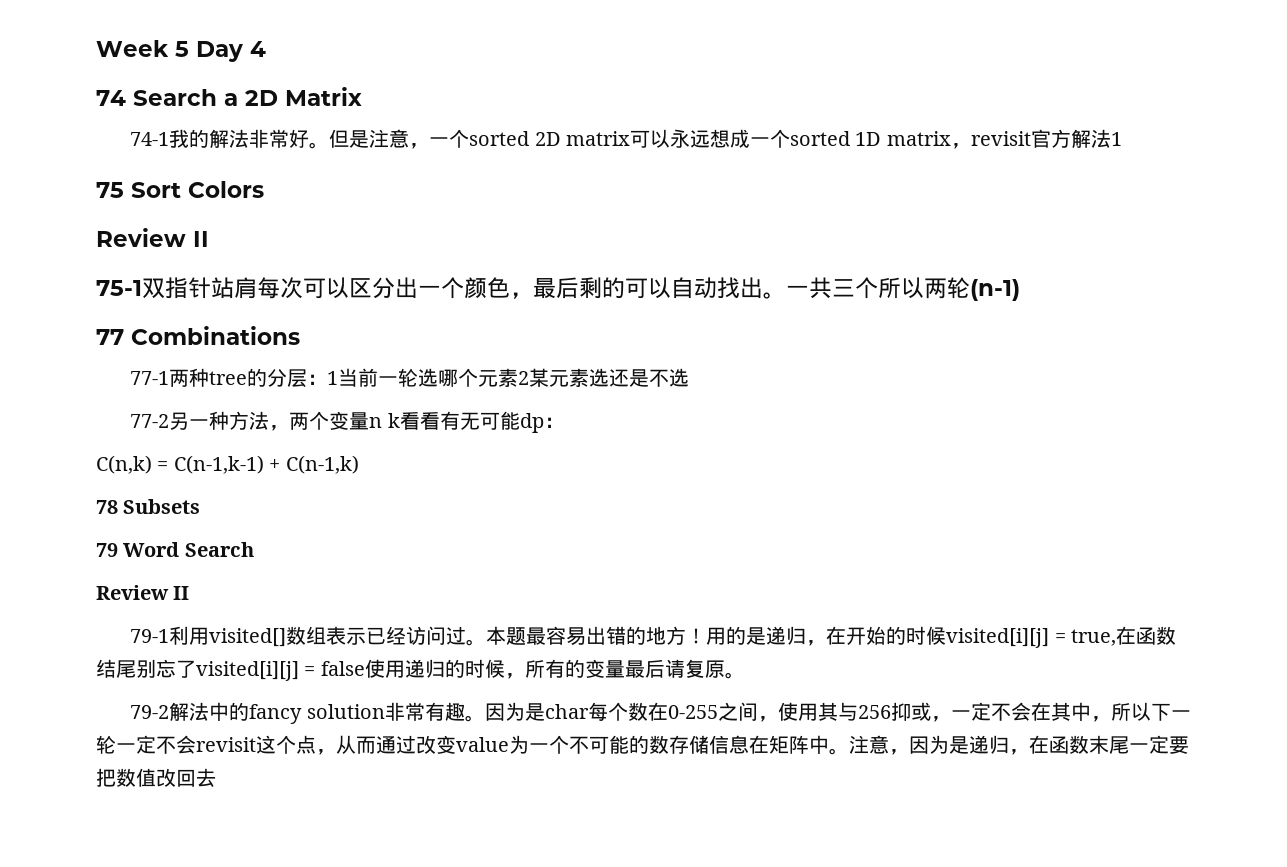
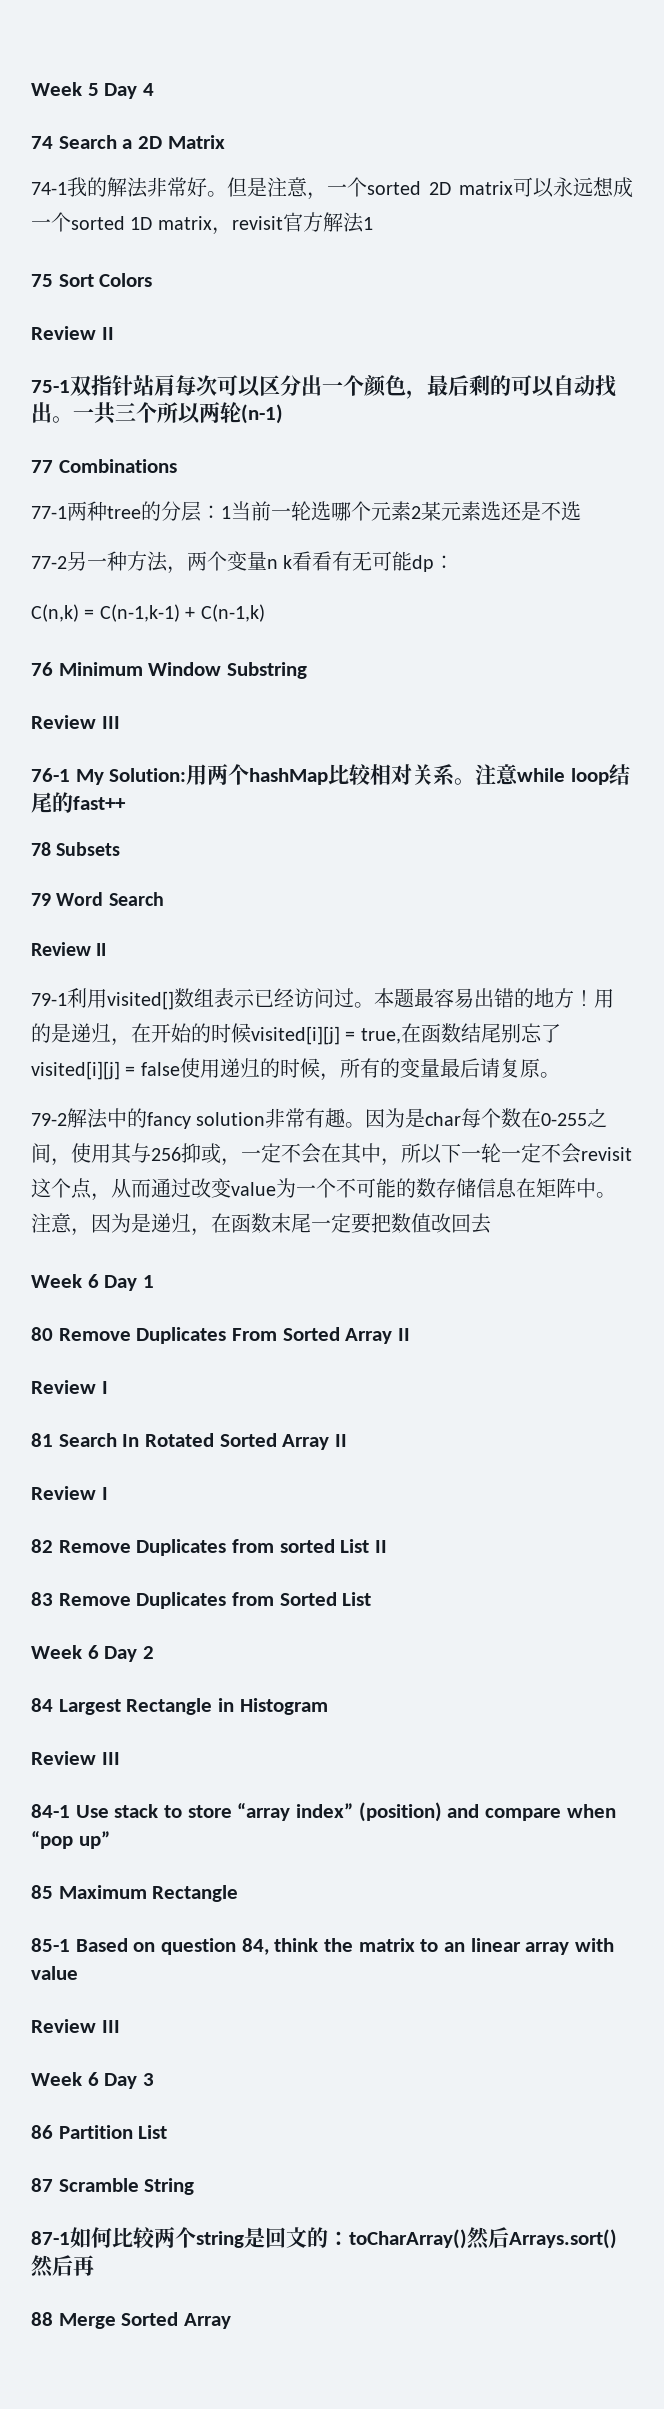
(359, 464) none -> [31,662,308,679] [31,715,120,729] [31,764,631,786] [31,792,126,813] // 76 Minimum Window Substring // Review III // 76-1 My Solution:用两个hashMap比较相对关系。注意while loop结尾的fast++
(216, 777) none -> [31,1274,155,1291] [31,1327,411,1344] [31,1380,108,1394] [31,1433,348,1450] [31,1486,108,1500] [31,1539,388,1556] [31,1592,372,1609] [31,1645,155,1662] [31,1698,328,1715] [31,1751,120,1765] [31,1802,616,1822] [31,1831,110,1849] [31,1885,239,1902] [31,1938,615,1955] [31,1966,78,1980] [31,2019,120,2033] [31,2072,155,2089] [31,2125,168,2139] [31,2178,195,2195] [31,2227,617,2250] [31,2255,94,2278] [31,2312,232,2329] // Week 6 Day 1 // 80 Remove Duplicates From Sorted Array II // Review I // 81 Search In Rotated Sorted Array II // Review I // 82 Remove Duplicates from sorted List II // 83 Remove Duplicates from Sorted List // Week 6 Day 2 // 84 Largest Rectangle in Histogram // Review III // 84-1 Use stack to store “array index” (position) and compare when “pop up” // 85 Maximum Rectangle // 85-1 Based on question 84, think the matrix to an linear array with value // Review III // Week 6 Day 3 // 86 Partition List // 87 Scramble String // 87-1如何比较两个string是回文的：toCharArray()然后Arrays.sort()然后再 // 88 Merge Sorted Array

